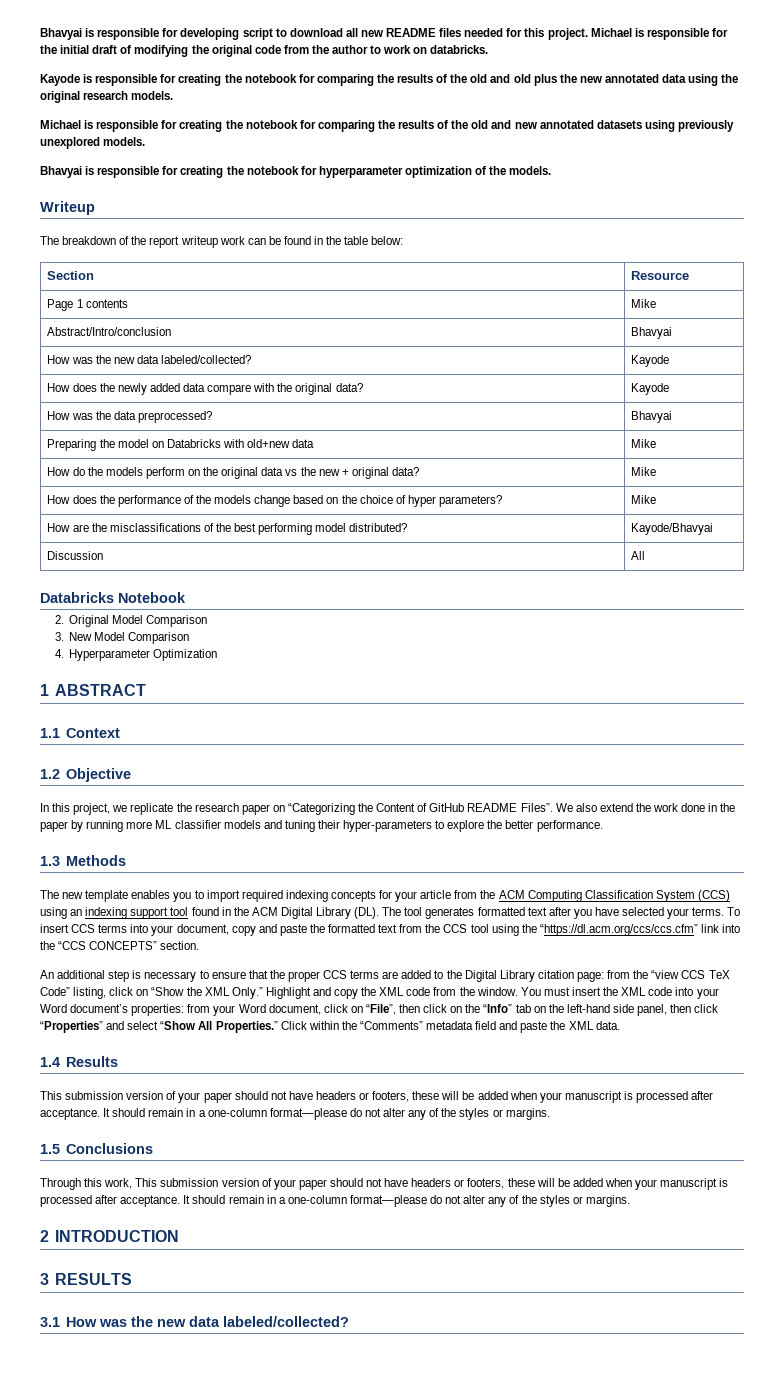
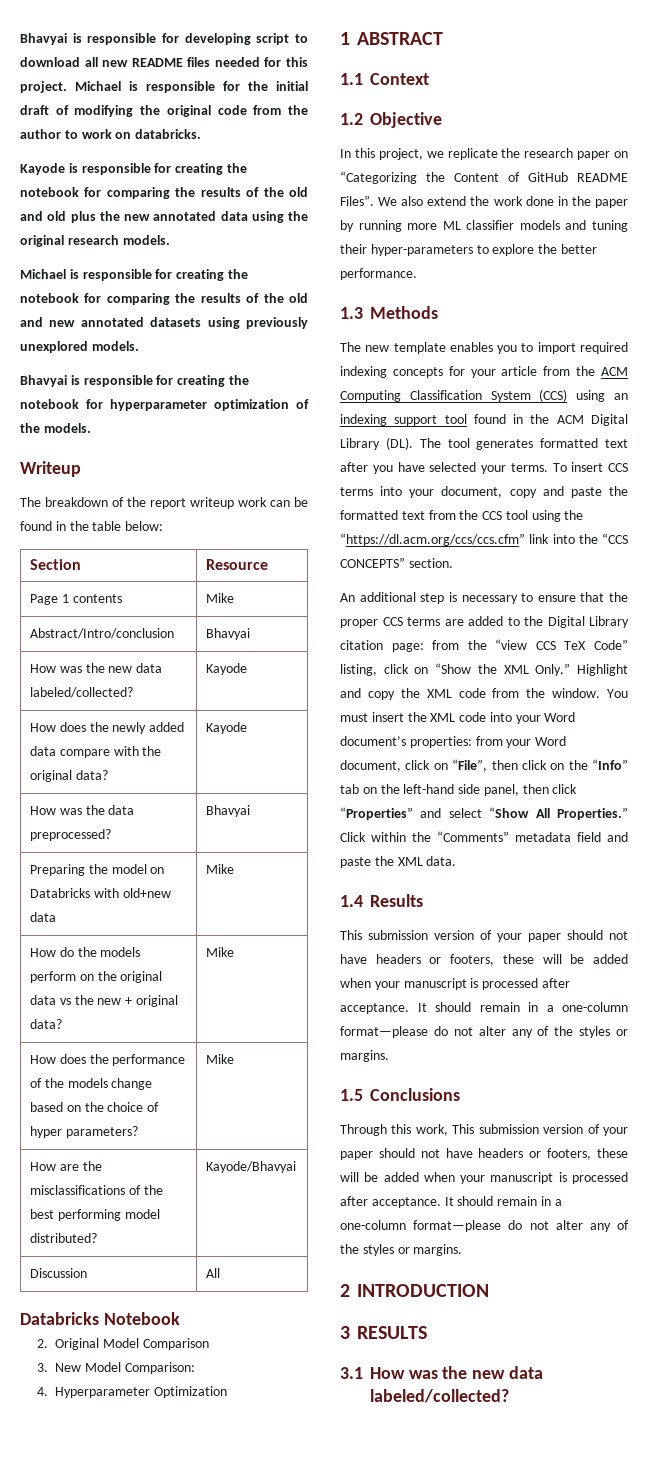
[128,632,190,644] Comparison -> [124,1362,195,1374] Comparison:

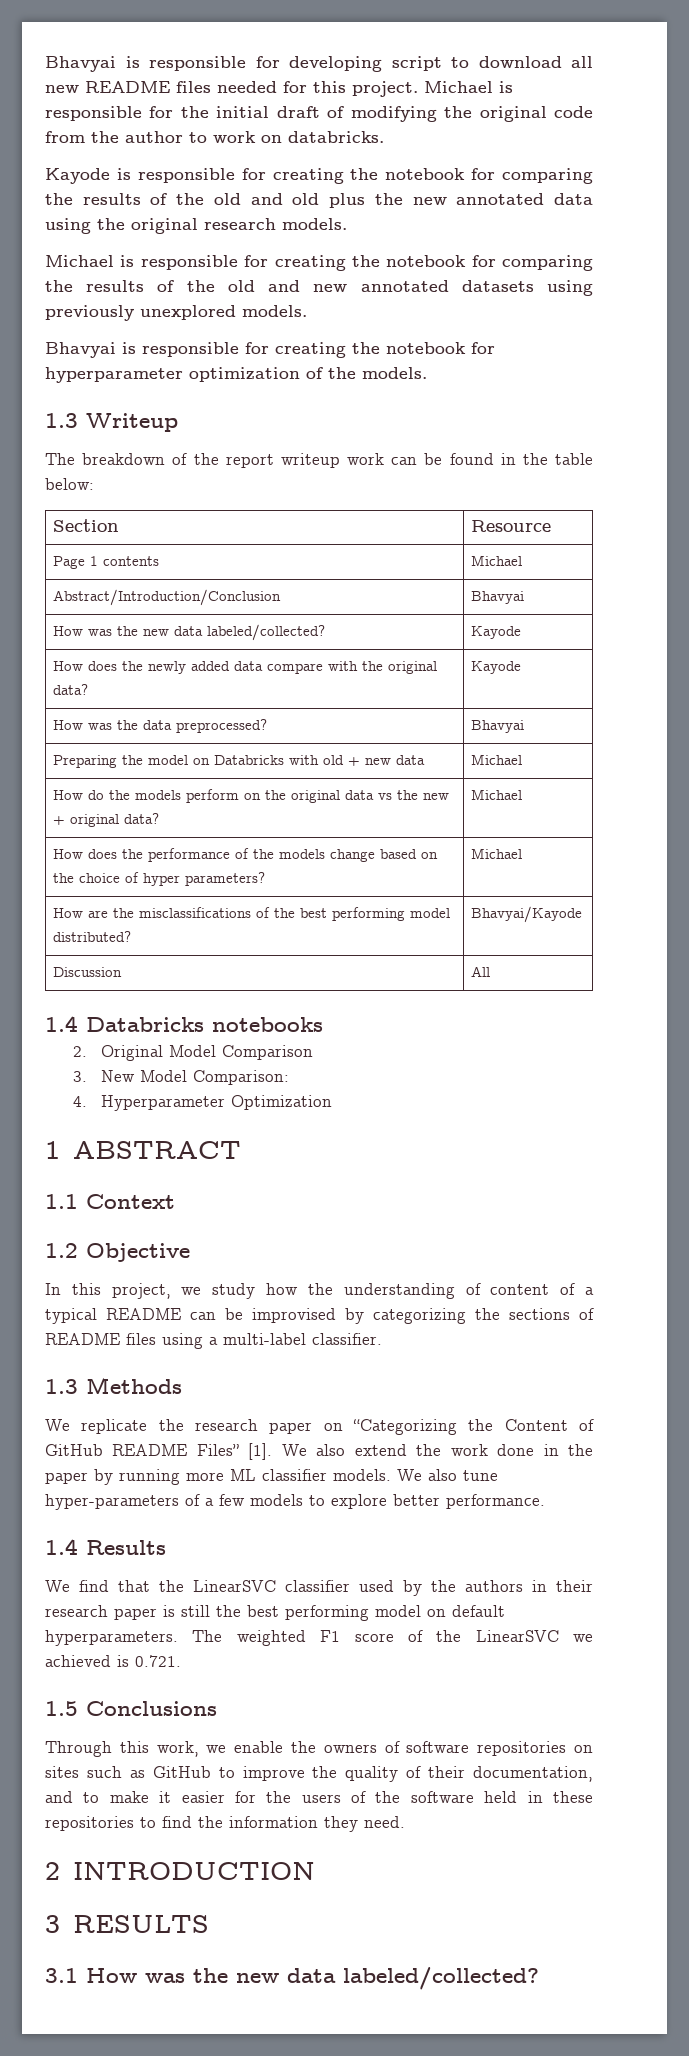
(91, 428) none -> [45,413,78,428] 1.3
[205,593,234,603] [29,628,174,639] Mike // Abstract/Intro/conclusion -> [471,555,523,566] [53,589,282,606] Michael // Abstract/Introduction/Conclusion
[122,888,171,898] old+new -> [323,755,392,766] old + new
[205,864,234,874] Mike -> [471,754,523,765] Michael
[205,947,234,957] Mike -> [471,789,523,800] Michael
[205,1054,234,1064] Mike -> [471,848,523,859] Michael
[205,1161,296,1173] Kayode/Bhavyai -> [471,906,583,923] Bhavyai/Kayode
[20,1312,180,1325] Databricks Notebook -> [45,1016,324,1032] 1.4 Databricks notebooks
(444, 154) none -> [212,1283,595,1299] [45,1308,594,1324] [45,1333,382,1349] [45,1377,183,1394] [45,1419,70,1431] study how the understanding of content of a typical README can be improvised by categorizing the sections of README files using a multi-label classifier. // 1.3 Methods // We
[340,195,374,206] Files”. -> [196,1443,273,1460] Files” [1].
[519,220,628,232] [340,244,473,256] models and tuning their hyper-parameters -> [333,1469,498,1481] [45,1494,303,1510] models. We also tune hyper-parameters of a few models
[538,244,558,254] the -> (387, 1501) none
[340,306,438,319] [340,342,628,354] [340,366,628,378] [340,389,628,402] [340,414,628,426] [340,437,628,450] [340,462,628,474] [340,486,628,498] [340,510,584,522] [340,533,628,546] [340,557,453,568] [340,592,628,604] [340,616,629,628] [340,639,628,652] [340,663,628,676] [340,688,628,700] [340,712,576,724] [340,736,567,748] [340,759,628,772] [340,784,578,796] [340,807,628,820] [340,831,628,842] [340,856,457,868] [340,894,423,907] [340,930,628,942] [340,954,628,966] [340,978,570,990] [340,1002,628,1014] [340,1026,628,1038] [340,1050,389,1062] 1.3 Methods // The new template enables you to import required indexing concepts for your article from the ACM Computing Classification System (CCS) using an indexing support tool found in the ACM Digital Library (DL). The tool generates formatted text after you have selected your terms. To insert CCS terms into your document, copy and paste the formatted text from the CCS tool using the “https://dl.acm.org/ccs/ccs.cfm” link into the “CCS CONCEPTS” section. // An additional step is necessary to ensure that the proper CCS terms are added to the Digital Library citation page: from the “view CCS TeX Code” listing, click on “Show the XML Only.” Highlight and copy the XML code from the window. You must insert the XML code into your Word document’s properties: from your Word document, click on “File”, then click on the “Info” tab on the left-hand side panel, then click “Properties” and select “Show All Properties.” Click within the “Comments” metadata field and paste the XML data. // 1.4 Results // This submission version of your paper should not have headers or footers, these will be added when your manuscript is processed after acceptance. It should remain in a one-column format—please do not alter any of the styles or margins. -> [45,1539,167,1555] [45,1580,593,1596] [45,1605,505,1621] [45,1630,593,1646] [45,1655,181,1667] 1.4 Results // We find that the LinearSVC classifier used by the authors in their research paper is still the best performing model on default hyperparameters. The weighted F1 score of the LinearSVC we achieved is 0.721.
[452,1124,628,1136] [340,1148,628,1160] [340,1172,628,1184] [340,1196,562,1208] [340,1220,629,1232] [340,1244,463,1256] This submission version of your paper should not have headers or footers, these will be added when your manuscript is processed after acceptance. It should remain in a one-column format—please do not alter any of the styles or margins. -> [206,1741,593,1756] [45,1766,593,1782] [45,1791,593,1803] [45,1816,405,1832] we enable the owners of software repositories on sites such as GitHub to improve the quality of their documentation, and to make it easier for the users of the software held in these repositories to find the information they need.

